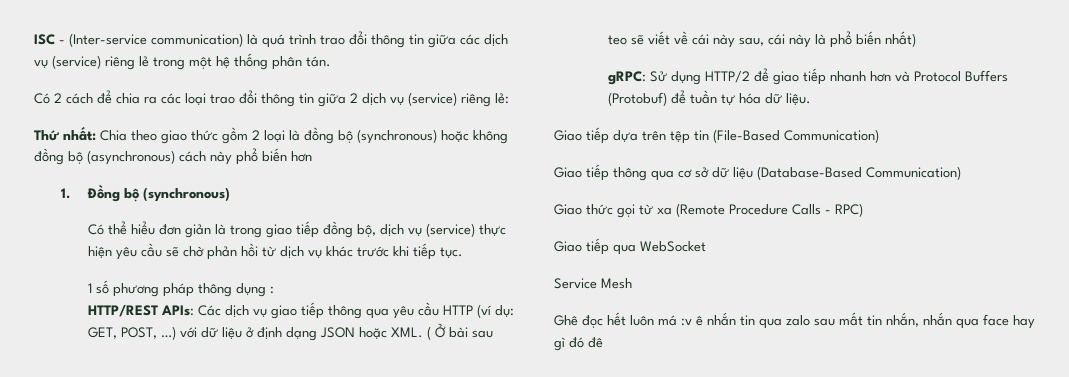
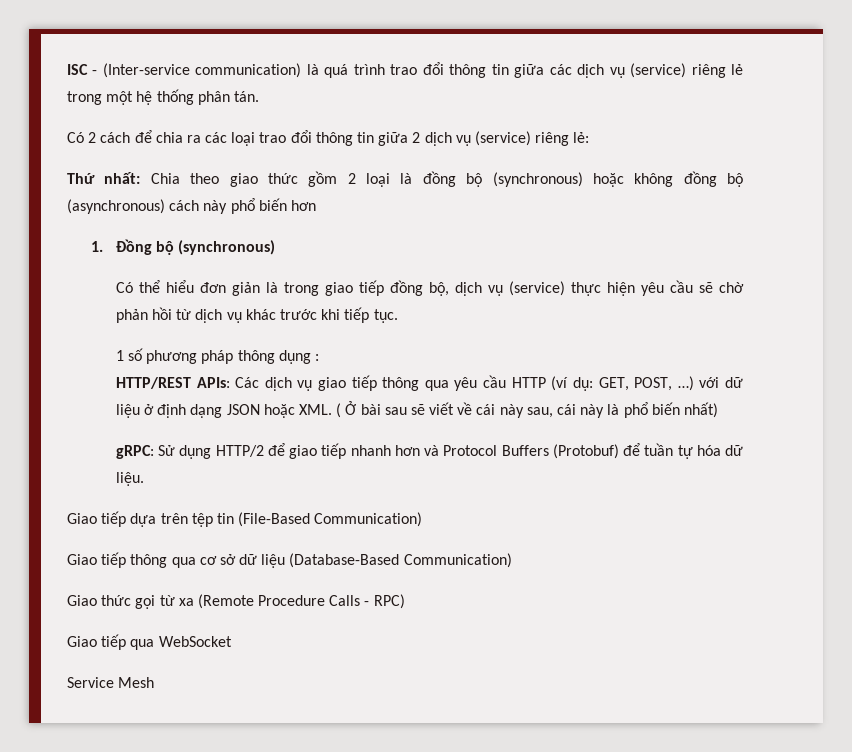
[608,35,628,45] teo -> (407, 411) none
[554,312,1035,329] [554,337,603,351] // Ghê đọc hết luôn má :v ê nhắn tin qua zalo sau mất tin nhắn, nhắn qua face hay gì đó đê -> (155, 682) none

